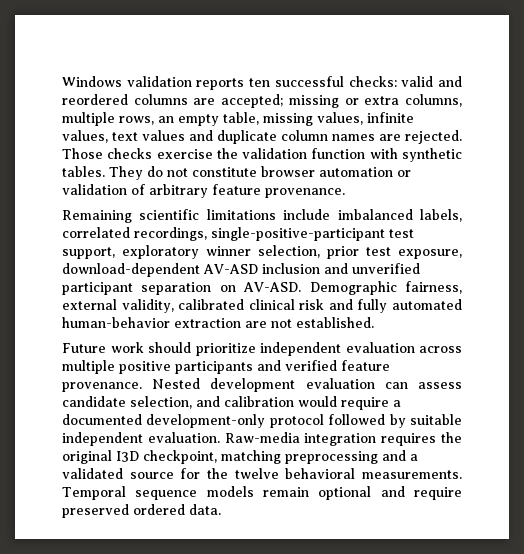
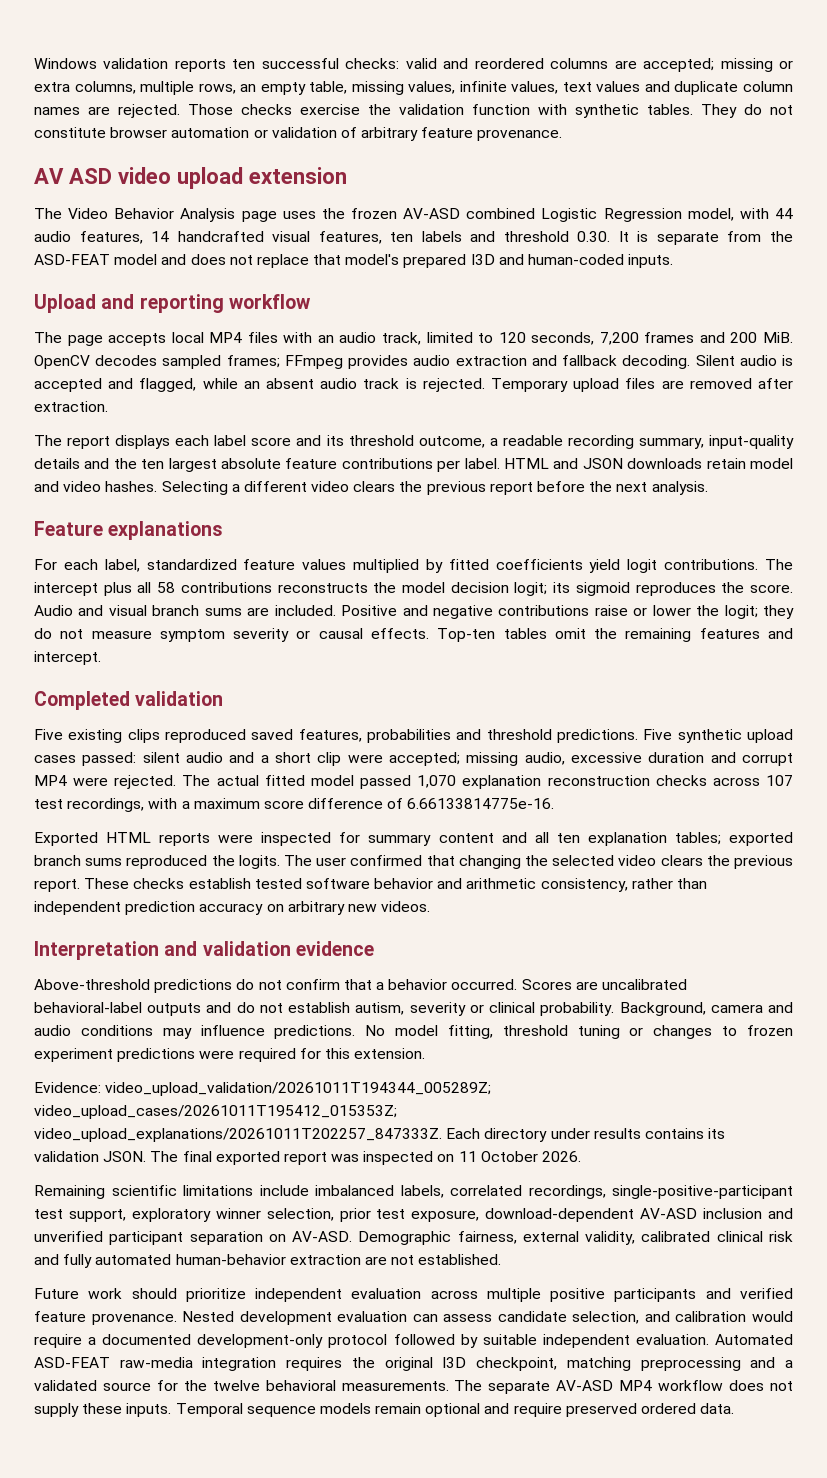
(345, 193) none -> [34,167,347,189] [34,208,793,222] [34,231,793,245] [34,254,674,268] [34,294,311,313] [34,332,793,346] [34,355,794,369] [34,378,794,392] [34,401,108,412] [34,435,794,449] [34,458,793,472] [34,481,708,495] [34,521,224,540] [34,559,793,573] [34,582,793,596] [34,605,794,619] [34,628,794,642] [34,651,101,665] [34,691,224,710] [34,729,794,743] [34,752,794,766] [34,775,794,789] [34,798,555,812] [34,832,794,846] [34,855,794,869] [34,878,708,892] [34,901,431,915] [34,941,374,960] [34,979,688,993] [34,1002,794,1016] [34,1025,793,1039] [34,1048,426,1062] [34,1082,492,1096] [34,1105,397,1119] [34,1128,726,1142] [34,1151,582,1165] // AV ASD video upload extension // The Video Behavior Analysis page uses the frozen AV-ASD combined Logistic Regression model, with 44 audio features, 14 handcrafted visual features, ten labels and threshold 0.30. It is separate from the ASD-FEAT model and does not replace that model's prepared I3D and human-coded inputs. // Upload and reporting workflow // The page accepts local MP4 files with an audio track, limited to 120 seconds, 7,200 frames and 200 MiB. OpenCV decodes sampled frames; FFmpeg provides audio extraction and fallback decoding. Silent audio is accepted and flagged, while an absent audio track is rejected. Temporary upload files are removed after extraction. // The report displays each label score and its threshold outcome, a readable recording summary, input-quality details and the ten largest absolute feature contributions per label. HTML and JSON downloads retain model and video hashes. Selecting a different video clears the previous report before the next analysis. // Feature explanations // For each label, standardized feature values multiplied by fitted coefficients yield logit contributions. The intercept plus all 58 contributions reconstructs the model decision logit; its sigmoid reproduces the score. Audio and visual branch sums are included. Positive and negative contributions raise or lower the logit; they do not measure symptom severity or causal effects. Top-ten tables omit the remaining features and intercept. // Completed validation // Five existing clips reproduced saved features, probabilities and threshold predictions. Five synthetic upload cases passed: silent audio and a short clip were accepted; missing audio, excessive duration and corrupt MP4 were rejected. The actual fitted model passed 1,070 explanation reconstruction checks across 107 test recordings, with a maximum score difference of 6.66133814775e-16. // Exported HTML reports were inspected for summary content and all ten explanation tables; exported branch sums reproduced the logits. The user confirmed that changing the selected video clears the previous report. These checks establish tested software behavior and arithmetic consistency, rather than independent prediction accuracy on arbitrary new videos. // Interpretation and validation evidence // Above-threshold predictions do not confirm that a behavior occurred. Scores are uncalibrated behavioral-label outputs and do not establish autism, severity or clinical probability. Background, camera and audio conditions may influence predictions. No model fitting, threshold tuning or changes to frozen experiment predictions were required for this extension. // Evidence: video_upload_validation/20261011T194344_005289Z; video_upload_cases/20261011T195412_015353Z; video_upload_explanations/20261011T202257_847333Z. Each directory under results contains its validation JSON. The final exported report was inspected on 11 October 2026.
[224,432,300,443] Raw-media -> [715,1334,794,1345] [34,1357,193,1368] Automated ASD-FEAT raw-media
(462, 474) none -> [454,1380,793,1394] [34,1403,172,1417] The separate AV-ASD MP4 workflow does not supply these inputs.

